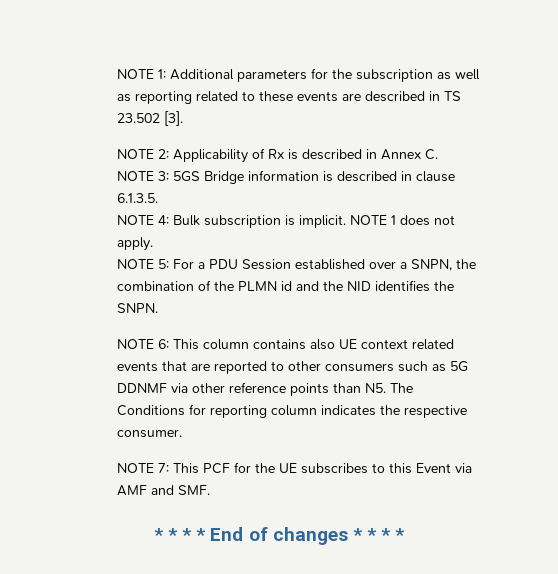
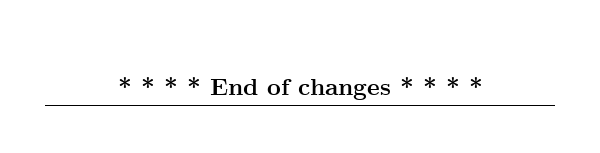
[116,68,480,82] [116,91,461,104] [116,111,183,126] [116,148,438,163] [116,170,455,184] [116,193,158,203] [116,215,455,228] [116,237,153,251] [116,259,476,271] [116,280,454,292] [116,303,158,313] [116,339,454,350] [116,361,468,374] [116,382,413,396] [116,404,467,418] [116,429,182,438] [116,462,472,474] [116,485,210,496] NOTE 1: Additional parameters for the subscription as well as reporting related to these events are described in TS 23.502 [3]. // NOTE 2: Applicability of Rx is described in Annex C. // NOTE 3: 5GS Bridge information is described in clause 6.1.3.5. // NOTE 4: Bulk subscription is implicit. NOTE 1 does not apply. // NOTE 5: For a PDU Session established over a SNPN, the combination of the PLMN id and the NID identifies the SNPN. // NOTE 6: This column contains also UE context related events that are reported to other consumers such as 5G DDNMF via other reference points than N5. The Conditions for reporting column indicates the respective consumer. // NOTE 7: This PCF for the UE subscribes to this Event via AMF and SMF. // -> (117, 86) none

